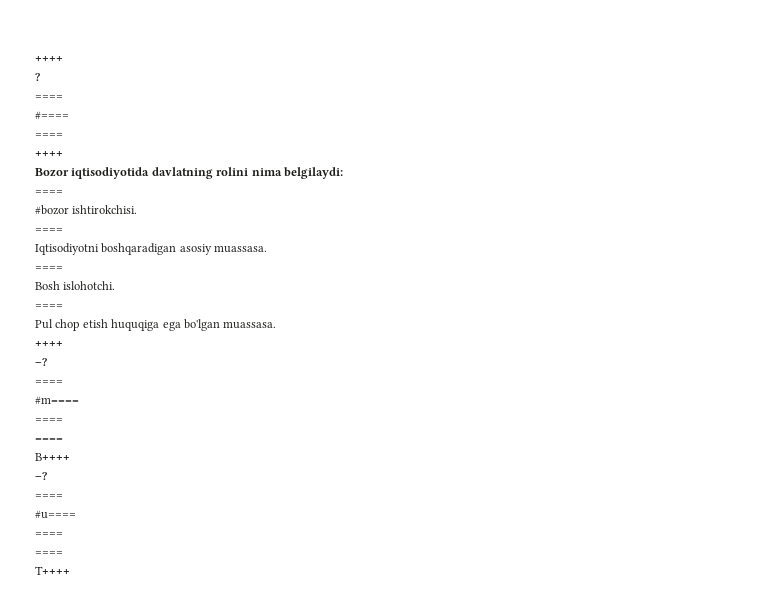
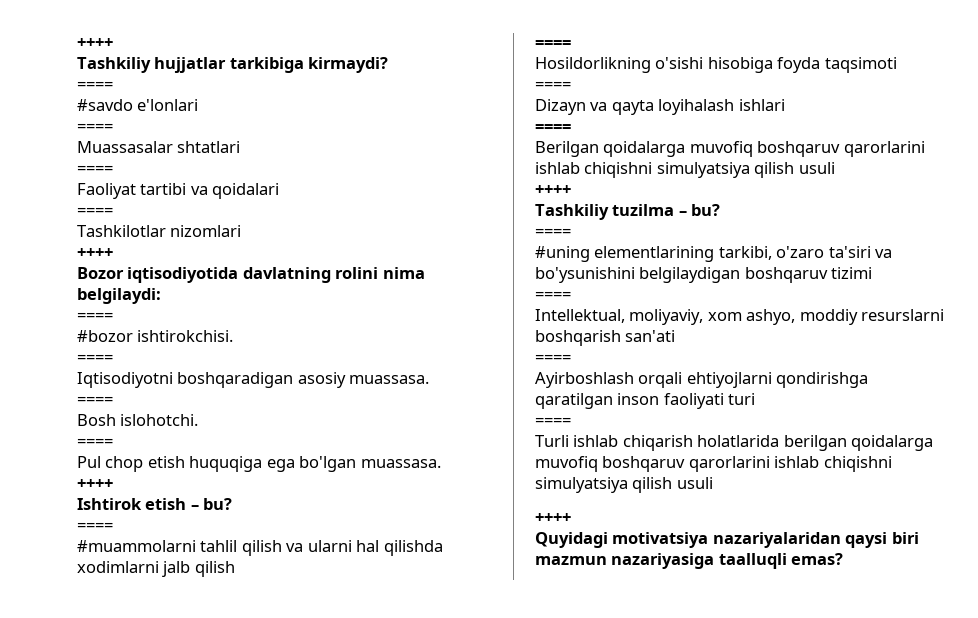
[35,56,63,62] [35,73,40,81] [35,95,63,100] [35,111,69,119] [35,133,63,138] ++++ // ? // ==== // #==== // ==== -> [77,38,113,48] [77,57,389,73] [77,81,113,90] [77,99,199,111] [77,123,113,132] [77,141,241,153] [77,165,113,174] [77,183,280,199] [77,207,113,216] [77,225,242,237] ++++ // Tashkiliy hujjatlar tarkibiga kirmaydi? // ==== // #savdo e'lonlari // ==== // Muassasalar shtatlari // ==== // Faoliyat tartibi va qoidalari // ==== // Tashkilotlar nizomlari
[35,358,47,366] [35,380,63,385] [35,396,79,404] [35,418,63,423] [35,438,63,442] [35,453,70,461] [35,472,47,480] [35,494,63,499] [35,510,76,519] [35,532,63,537] [35,551,63,556] [35,566,70,575] –? // ==== // #m==== // ==== // ==== // B++++ // –? // ==== // #u==== // ==== // ==== // T++++ -> [77,498,233,510] [77,522,113,531] [77,540,443,556] [77,561,235,577] [535,40,571,48] [535,57,897,73] [535,81,571,90] [535,99,785,115] [535,124,571,132] [535,141,925,157] [535,162,835,178] [535,185,571,195] [535,204,721,220] [535,228,571,237] [535,246,893,262] [535,267,873,283] [535,291,571,300] [535,309,945,325] [535,330,676,346] [535,354,571,363] [535,372,869,388] [535,393,756,409] [535,417,571,426] [535,435,934,451] [535,456,892,472] [535,477,713,493] [535,513,571,523] [535,532,919,548] [535,553,844,569] Ishtirok etish – bu? // ==== // #muammolarni tahlil qilish va ularni hal qilishda xodimlarni jalb qilish // ==== // Hosildorlikning o'sishi hisobiga foyda taqsimoti // ==== // Dizayn va qayta loyihalash ishlari // ==== // Berilgan qoidalarga muvofiq boshqaruv qarorlarini ishlab chiqishni simulyatsiya qilish usuli // ++++ // Tashkiliy tuzilma – bu? // ==== // #uning elementlarining tarkibi, o'zaro ta'siri va bo'ysunishini belgilaydigan boshqaruv tizimi // ==== // Intellektual, moliyaviy, xom ashyo, moddiy resurslarni boshqarish san'ati // ==== // Ayirboshlash orqali ehtiyojlarni qondirishga qaratilgan inson faoliyati turi // ==== // Turli ishlab chiqarish holatlarida berilgan qoidalarga muvofiq boshqaruv qarorlarini ishlab chiqishni simulyatsiya qilish usuli // ++++ // Quyidagi motivatsiya nazariyalaridan qaysi biri mazmun nazariyasiga taalluqli emas?

